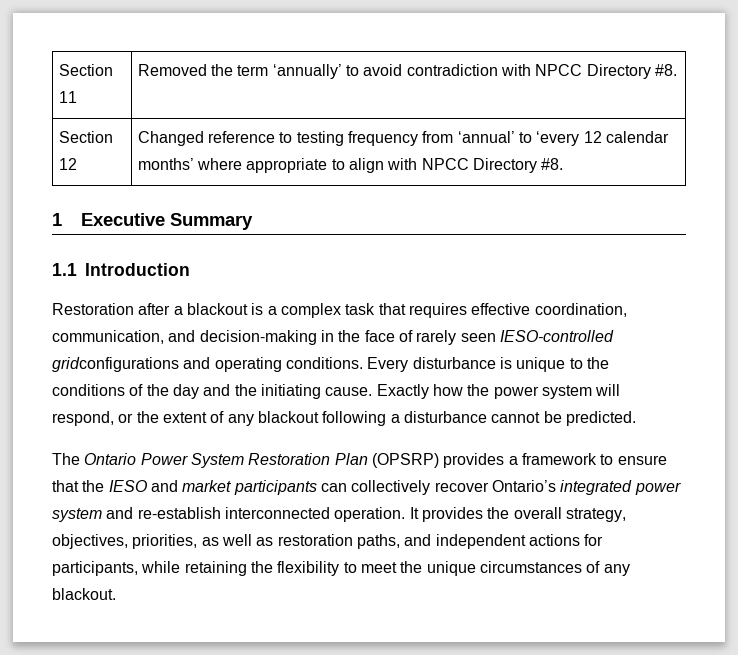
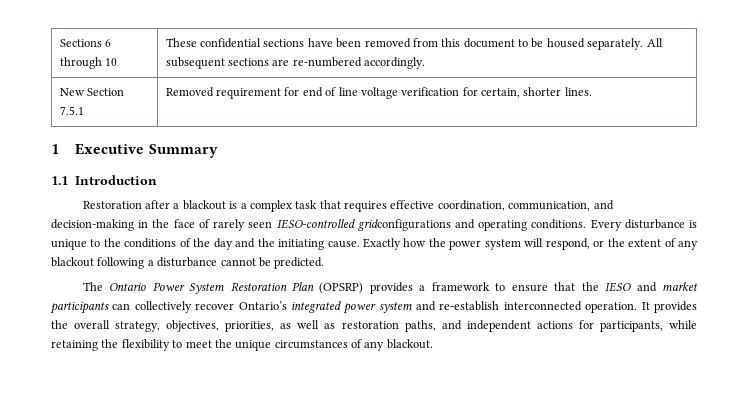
[58,64,113,76] [58,91,77,103] [137,64,677,79] [58,131,113,143] [58,158,77,170] [137,131,669,146] [137,158,564,173] Section 11 | Removed the term ‘annually’ to avoid contradiction with NPCC Directory #8. // Section 12 | Changed reference to testing frequency from ‘annual’ to ‘every 12 calendar months’ where appropriate to align with NPCC Directory #8. -> [59,39,112,47] [59,57,118,69] [165,38,663,50] [165,57,426,69] [59,88,125,96] [59,106,84,115] [165,87,592,99] Sections 6 through 10 | These confidential sections have been removed from this document to be housed separately. All subsequent sections are re-numbered accordingly. // New Section 7.5.1 | Removed requirement for end of line voltage verification for certain, shorter lines.

